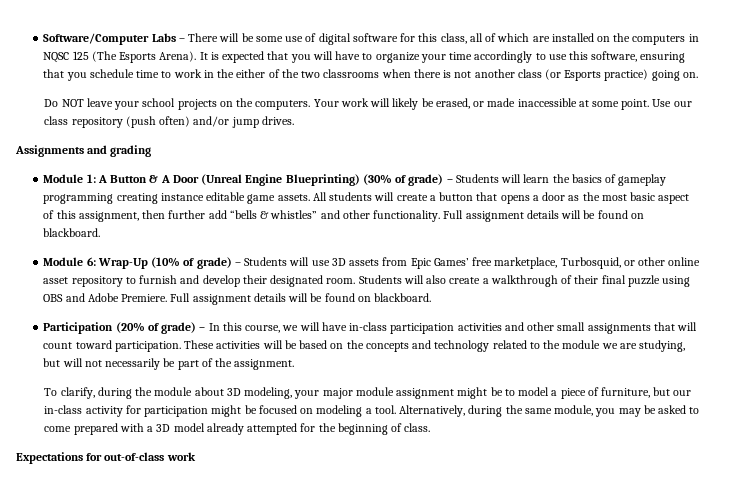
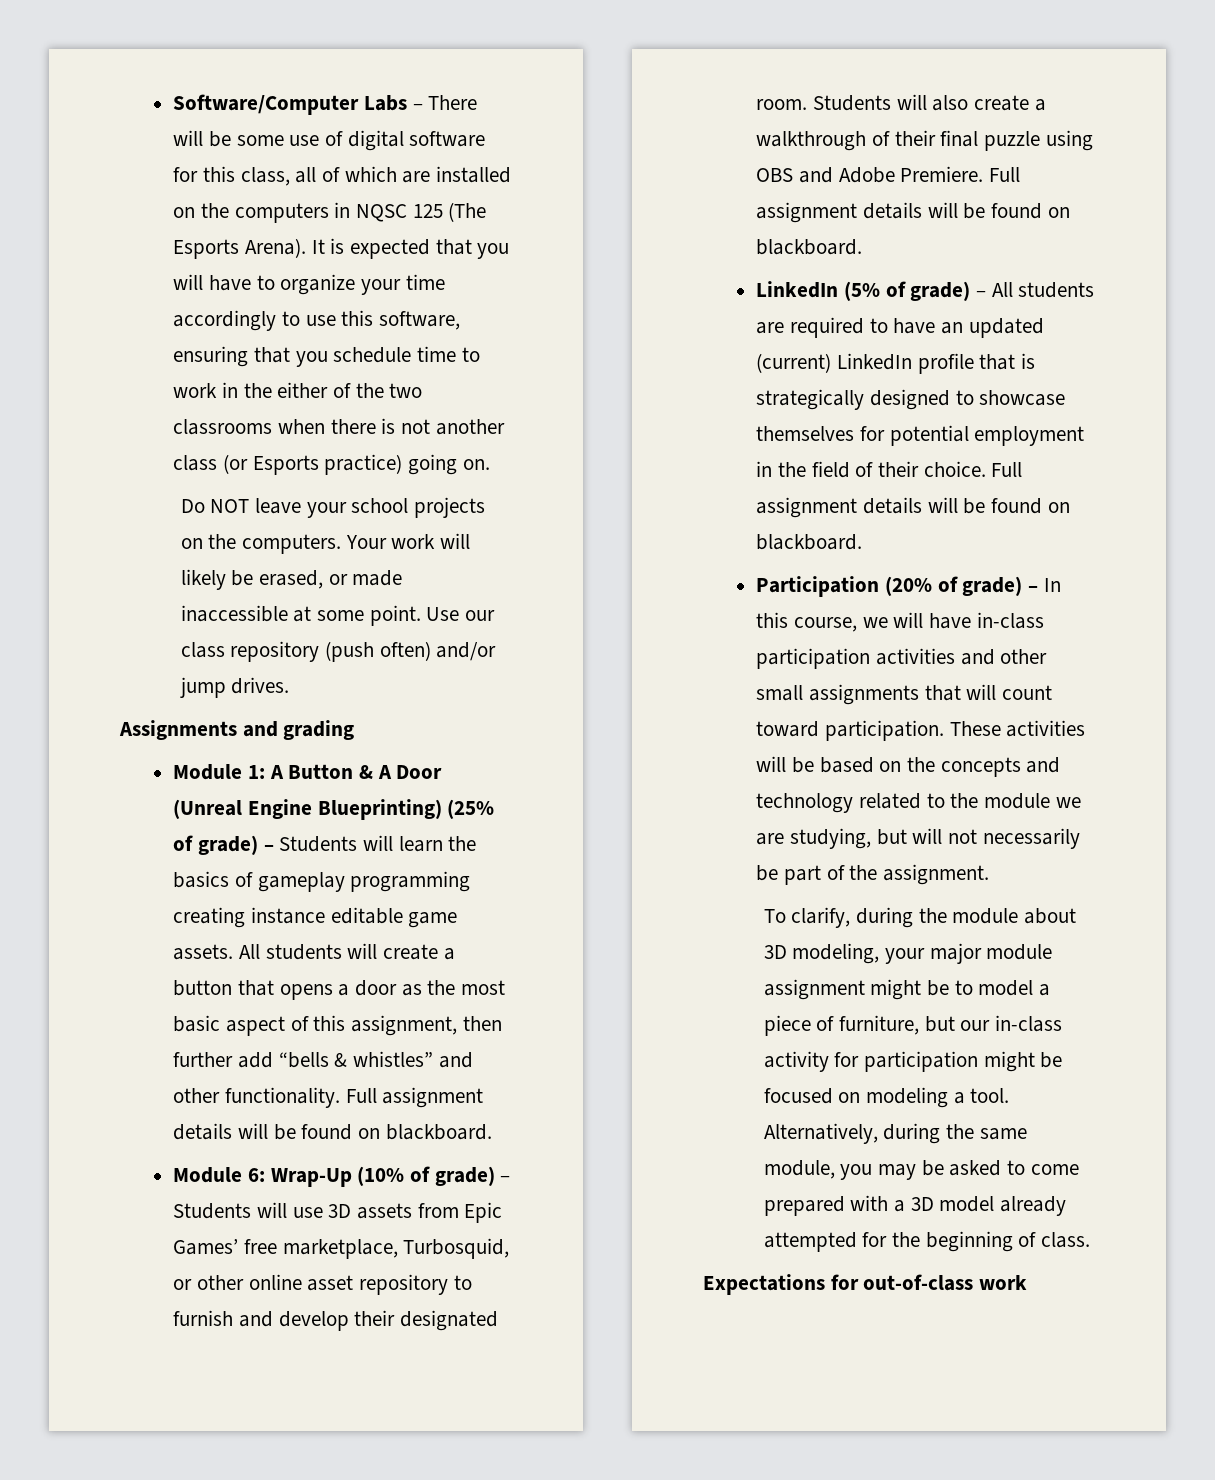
[362,174,392,185] (30% -> [447,799,495,819] (25%
(432, 297) none -> [756,281,1095,301] [756,317,1044,338] [756,353,1036,374] [756,389,1066,410] [756,425,1085,446] [756,461,1023,478] [756,497,1070,518] [756,534,863,550] // LinkedIn (5% of grade) – All students are required to have an updated (current) LinkedIn profile that is strategically designed to showcase themselves for potential employment in the field of their choice. Full assignment details will be found on blackboard.

